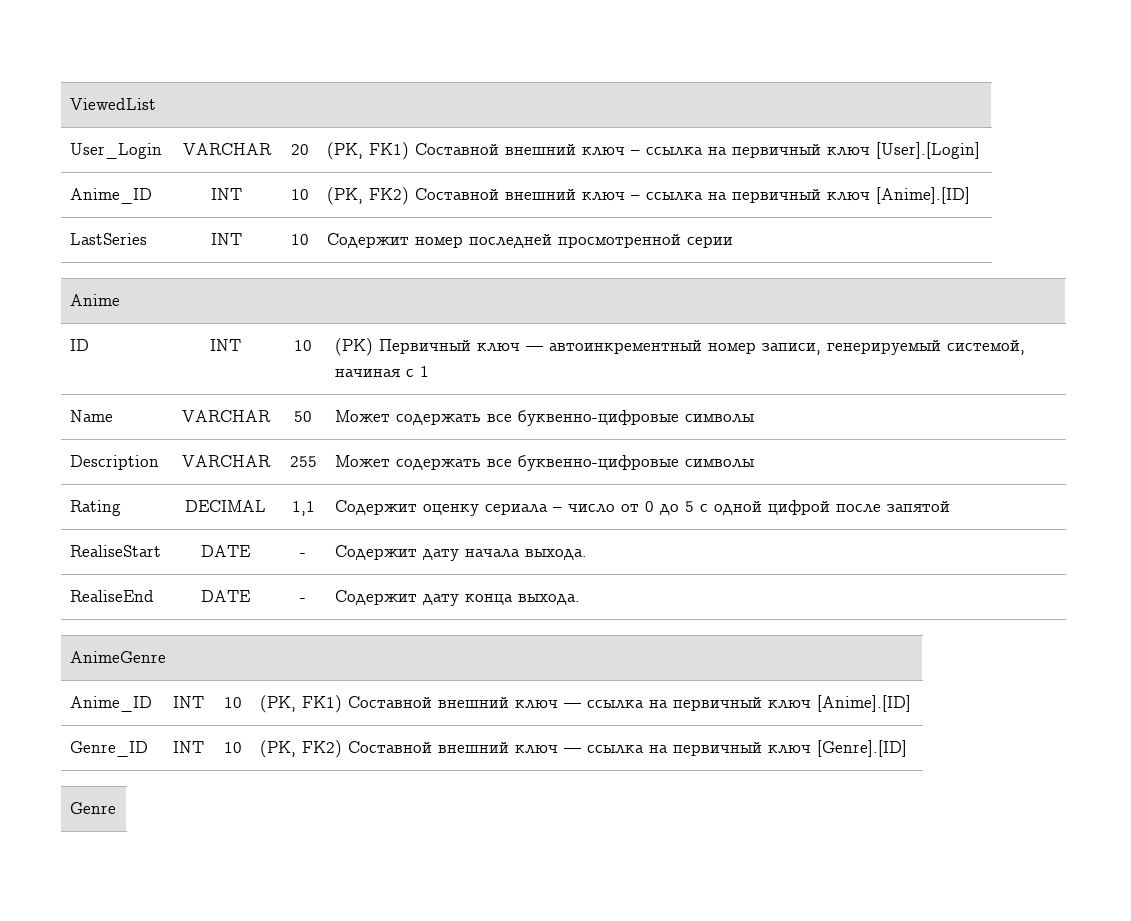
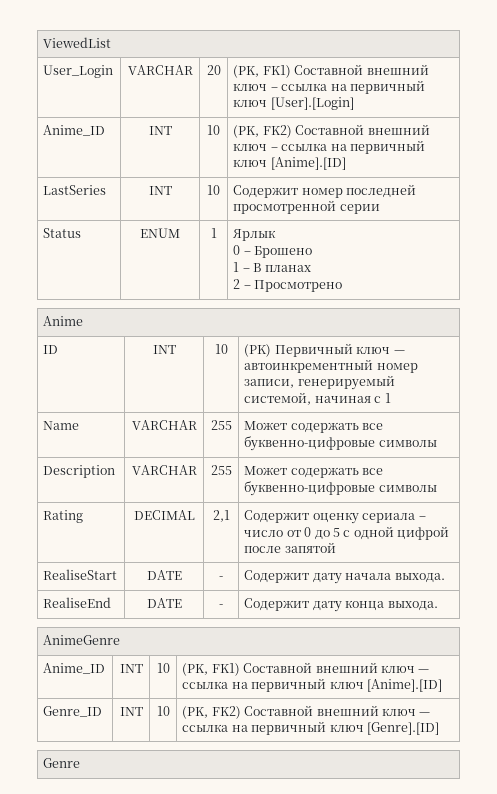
(734, 242) none -> [43,228,82,238] [140,228,180,238] [210,228,217,238] [233,229,277,241] [233,245,313,258] [233,262,311,272] [233,279,343,292] // Status | ENUM | 1 | Ярлык // 0 – Брошено // 1 – В планах // 2 – Просмотрено
[294,411,312,422] 50 -> [210,420,232,430] 255
[291,501,315,516] 1,1 -> [212,510,230,522] 2,1

